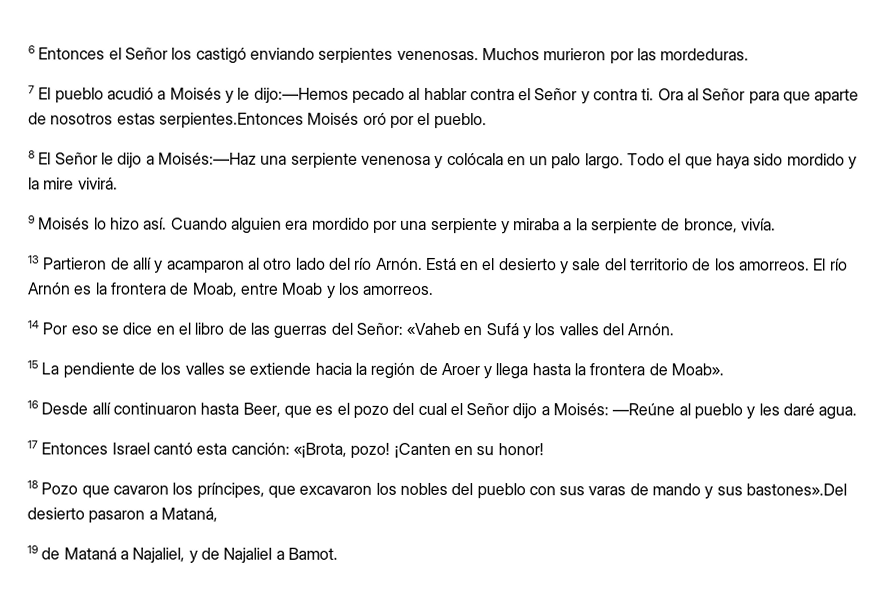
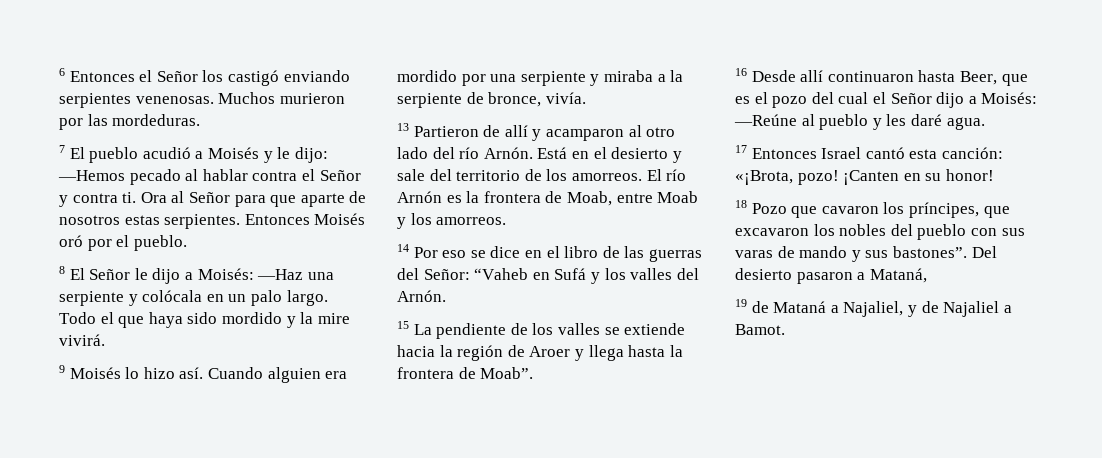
[253,87,349,104] dijo:—Hemos -> [294,147,328,163] [58,170,125,181] dijo: —Hemos
[158,112,304,129] serpientes.Entonces -> [164,214,310,229] serpientes. Entonces
[157,152,431,169] Moisés:—Haz una serpiente venenosa -> [197,268,334,280] [59,291,124,306] Moisés: —Haz una serpiente
[406,322,461,336] «Vaheb -> [474,268,529,280] “Vaheb
[671,363,725,376] Moab». -> [480,367,534,379] Moab”.
[746,483,848,496] bastones».Del -> [892,246,997,258] bastones”. Del

